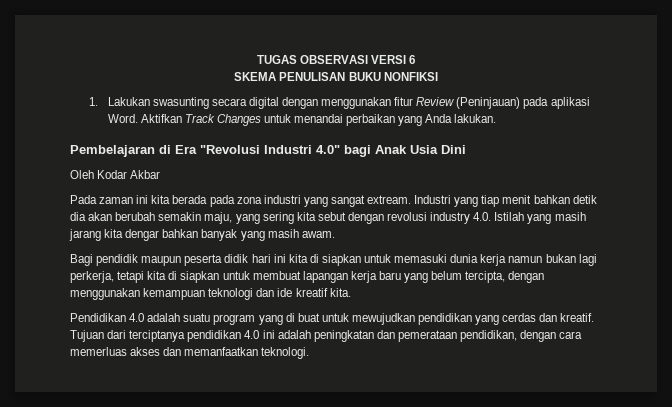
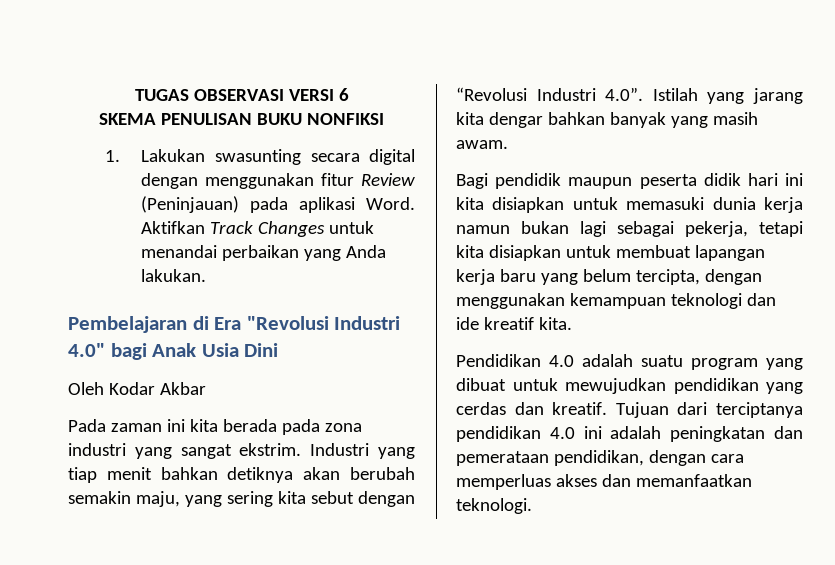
[367,195,412,204] extream. -> [239,443,302,456] ekstrim.
[572,195,597,204] [70,212,86,221] detik dia -> [227,467,294,483] detiknya
[387,212,492,224] revolusi industry 4.0. -> [456,87,644,101] “Revolusi Industri 4.0”.
[554,212,586,221] masih -> (745, 98) none
[309,254,361,266] di siapkan -> [492,197,565,213] disiapkan
[70,271,220,283] perkerja, tetapi kita di siapkan -> [617,221,803,237] [456,245,561,261] sebagai pekerja, tetapi kita disiapkan
[285,313,320,322] di buat -> [456,378,506,391] dibuat
[70,347,127,356] memerluas -> [456,474,551,490] memperluas

